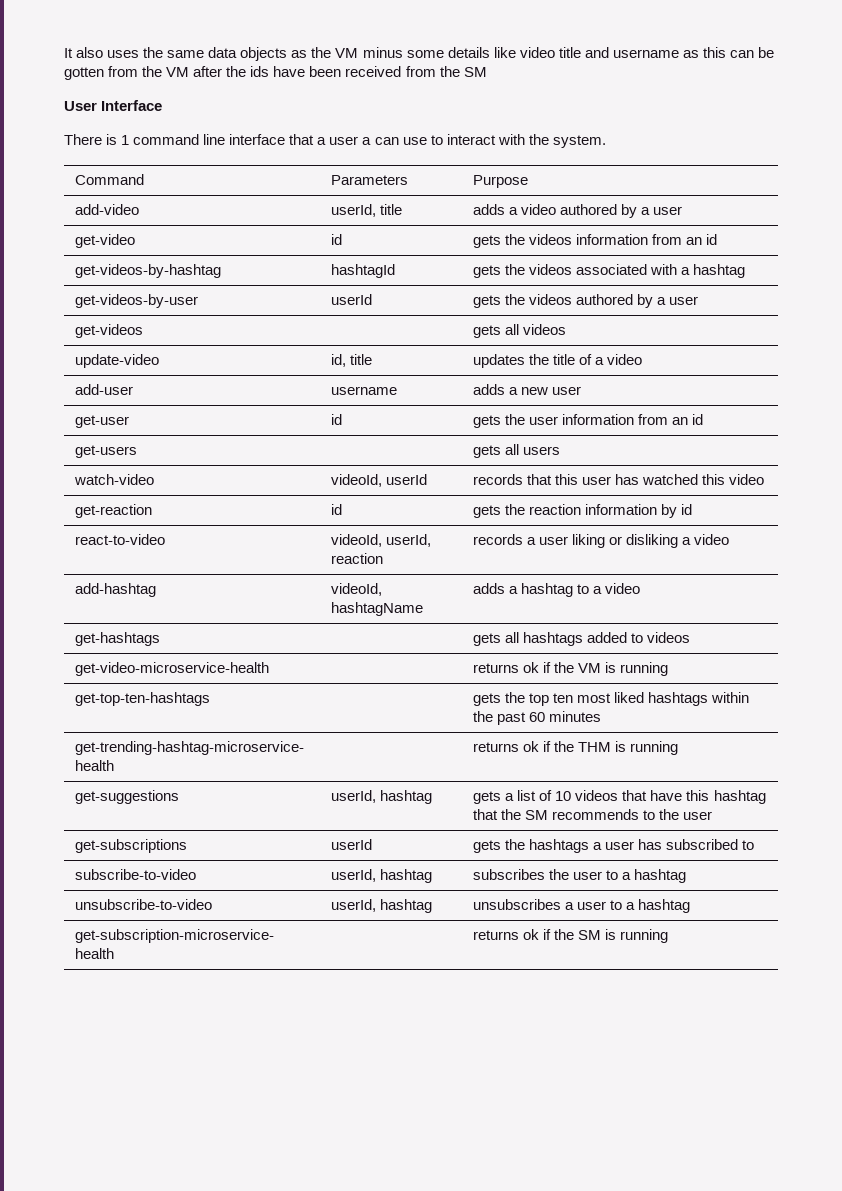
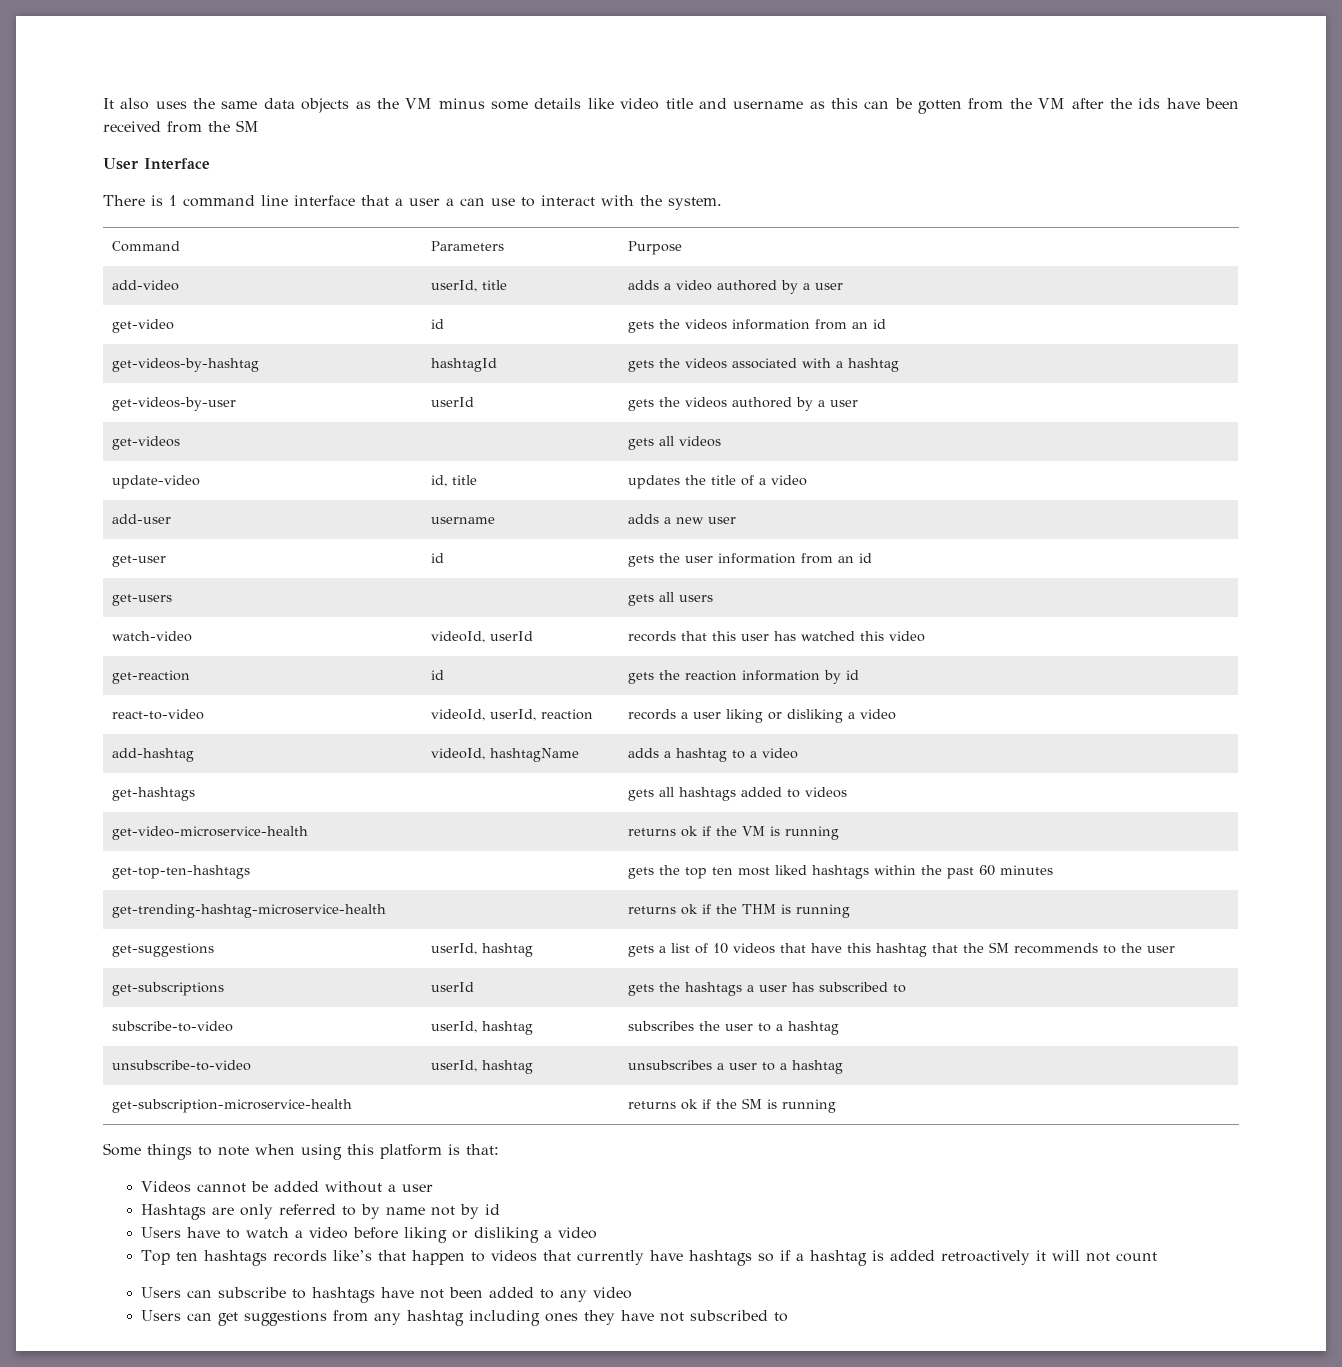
(669, 936) none -> [103,1143,499,1160] [141,1181,434,1193] [141,1204,501,1220] [141,1227,598,1243] [141,1250,1158,1266] [141,1287,633,1303] [141,1310,789,1326] // Some things to note when using this platform is that: // Videos cannot be added without a user // Hashtags are only referred to by name not by id // Users have to watch a video before liking or disliking a video // Top ten hashtags records like’s that happen to videos that currently have hashtags so if a hashtag is added retroactively it will not count // Users can subscribe to hashtags have not been added to any video // Users can get suggestions from any hashtag including ones they have not subscribed to

